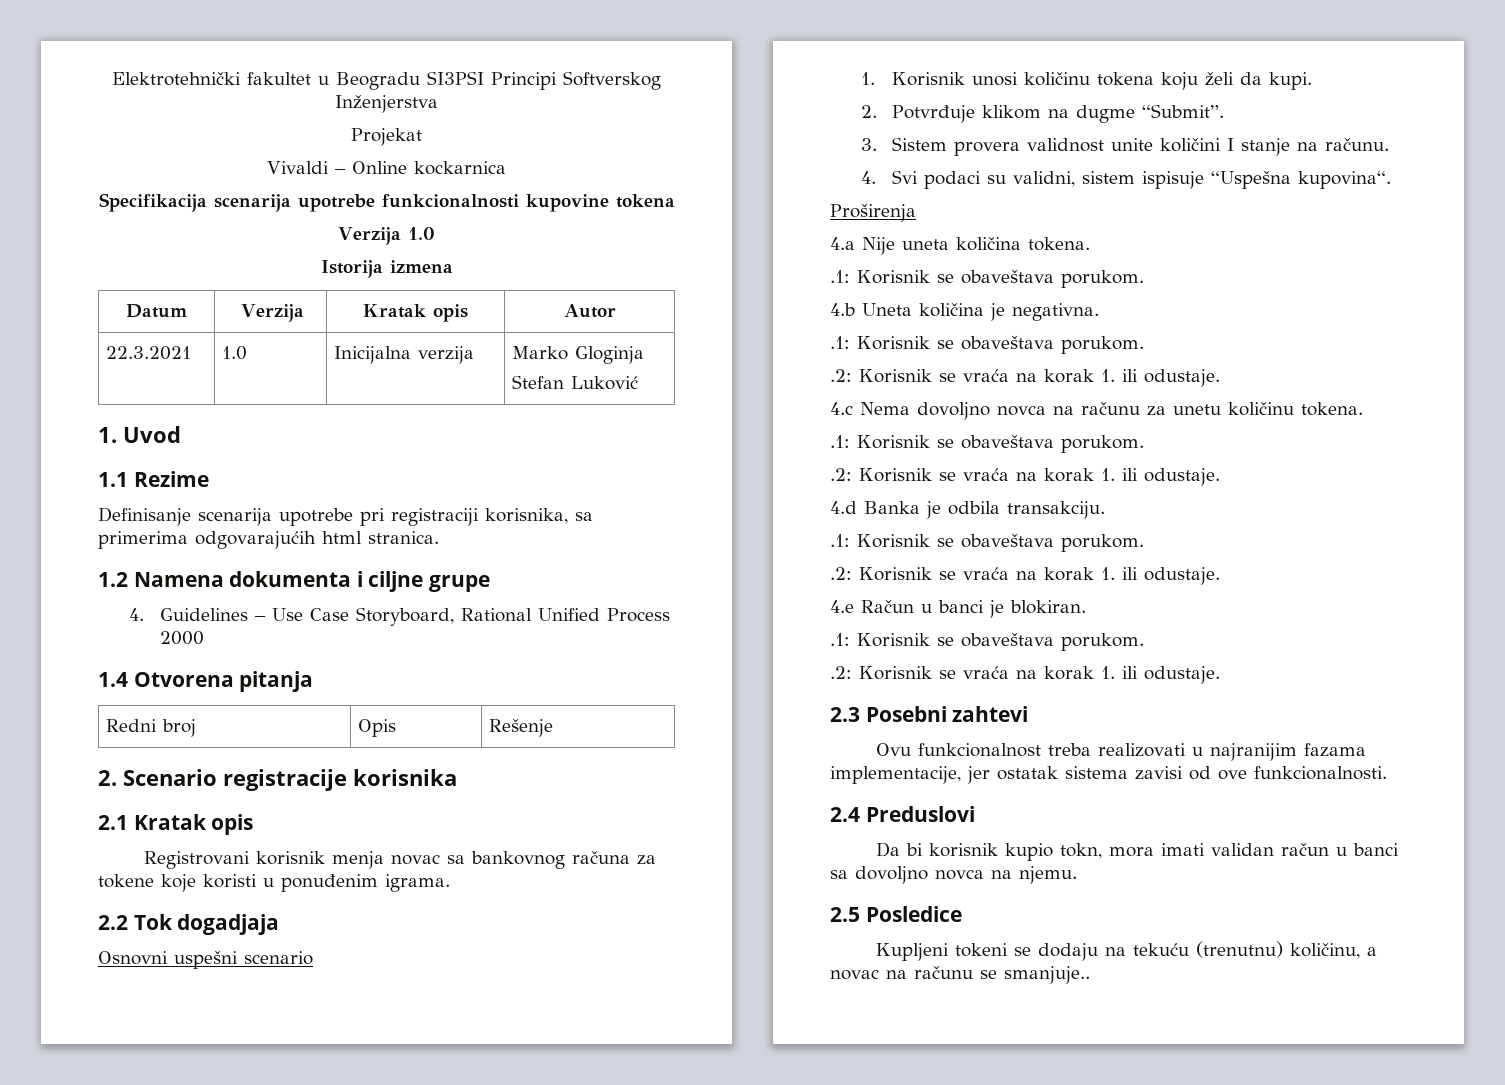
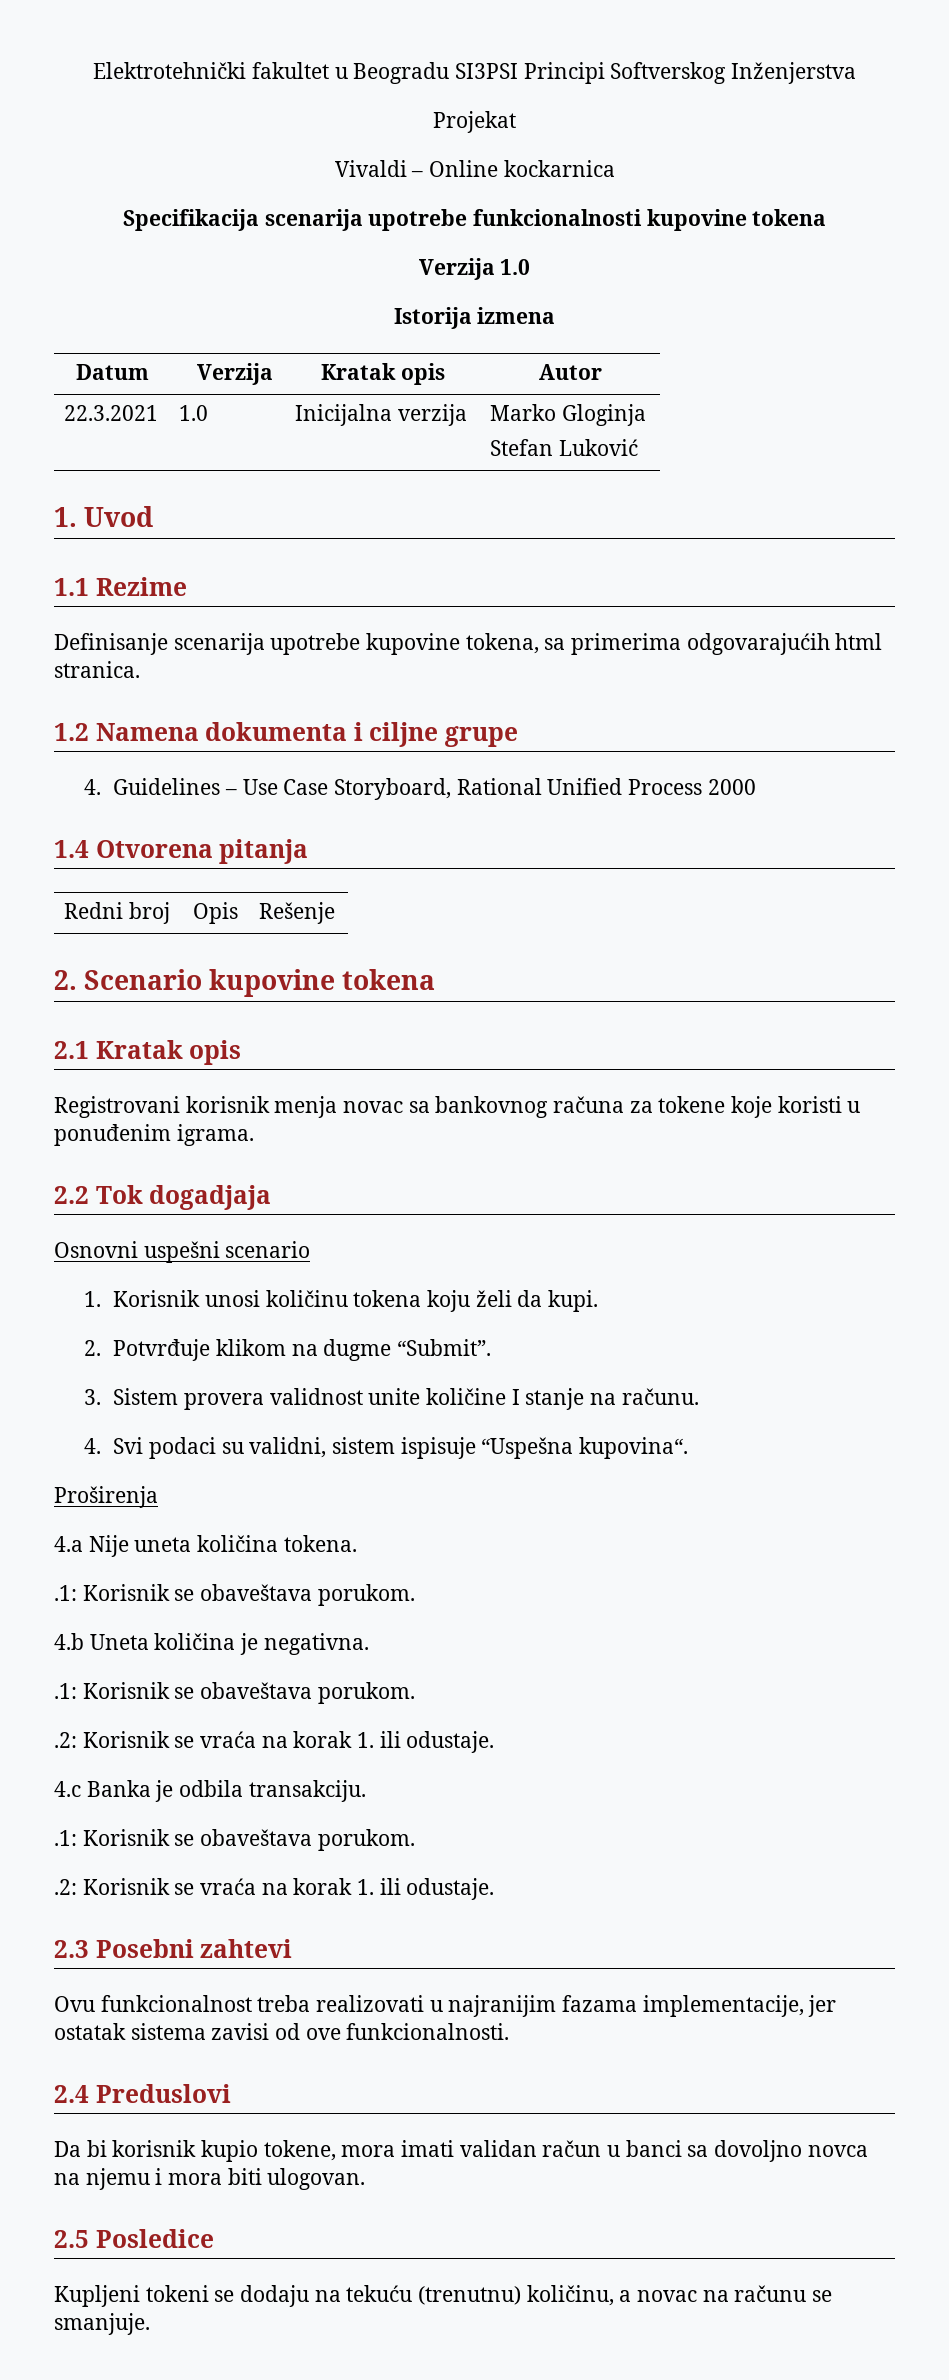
[360,508,568,526] pri registraciji korisnika, -> [366,633,539,655] kupovine tokena,
[223,769,457,791] registracije korisnika -> [209,969,436,997] kupovine tokena
[1159,138,1221,152] količini -> [425,1388,506,1405] količine
[860,402,1363,420] [830,434,1144,453] [830,468,1220,486] [830,501,857,514] Nema dovoljno novca na računu za unetu količinu tokena. // .1: Korisnik se obaveštava porukom. // .2: Korisnik se vraća na korak 1. ili odustaje. // 4.d -> (81, 1789) none
[830,600,1086,618] [830,632,1144,651] [830,666,1220,684] // 4.e Račun u banci je blokiran. // .1: Korisnik se obaveštava porukom. // .2: Korisnik se vraća na korak 1. ili odustaje. -> (495, 1889) none
[1059,843,1102,859] tokn, -> [263,2140,336,2161] tokene,
[1019,866,1077,884] njemu. -> [85,2168,366,2190] njemu i mora biti ulogovan.
[1004,966,1090,984] smanjuje.. -> [54,2313,150,2335] smanjuje.

